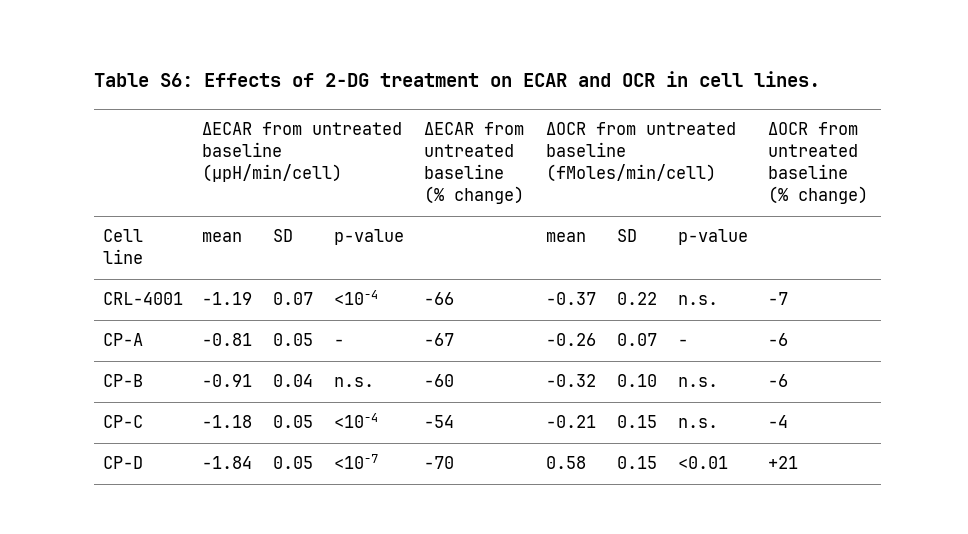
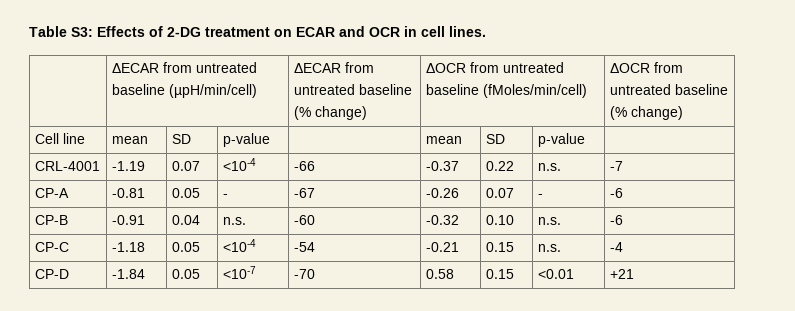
[160,73,193,87] S6: -> [71,27,93,37] S3:

